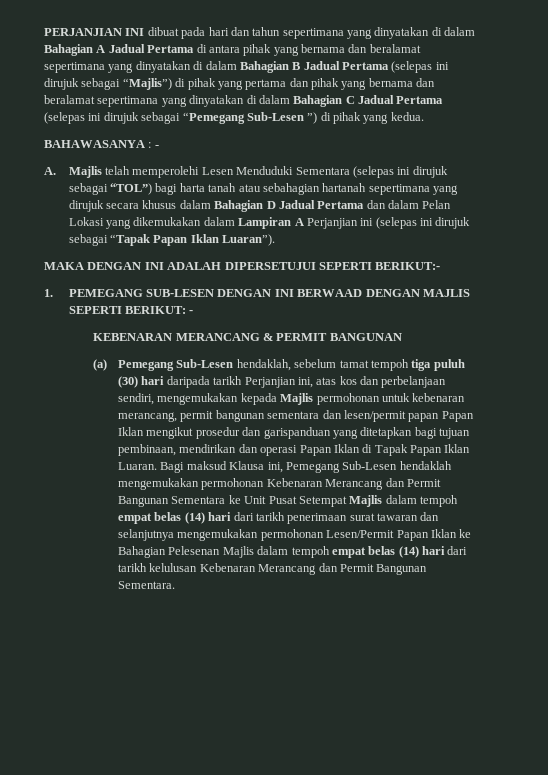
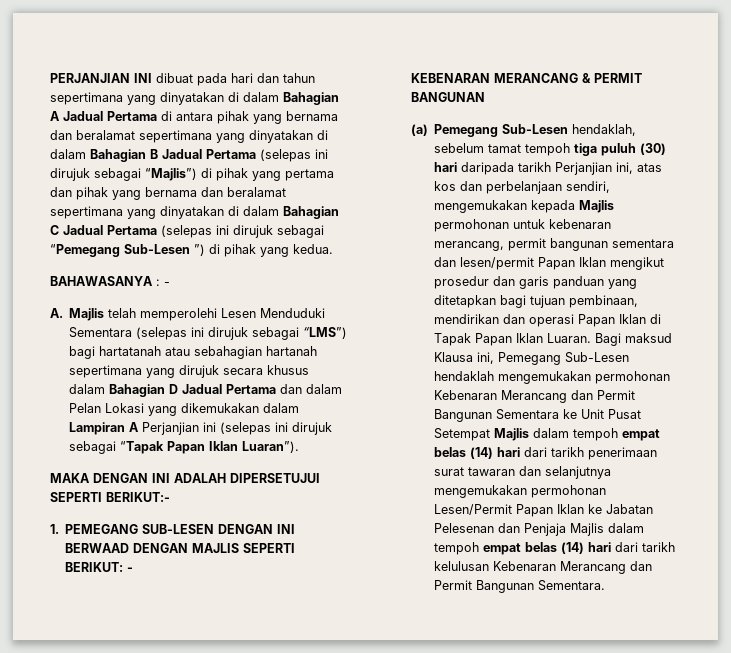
[110,183,237,195] “TOL”) bagi harta tanah -> [303,327,348,339] [69,346,162,359] “LMS”) bagi hartatanah
[408,413,440,422] papan -> (534, 263) none
[263,427,331,439] garispanduan -> [518,276,604,289] garis panduan
[118,546,221,558] Bahagian Pelesenan -> [605,504,653,514] [433,523,566,536] Jabatan Pelesenan dan Penjaja

